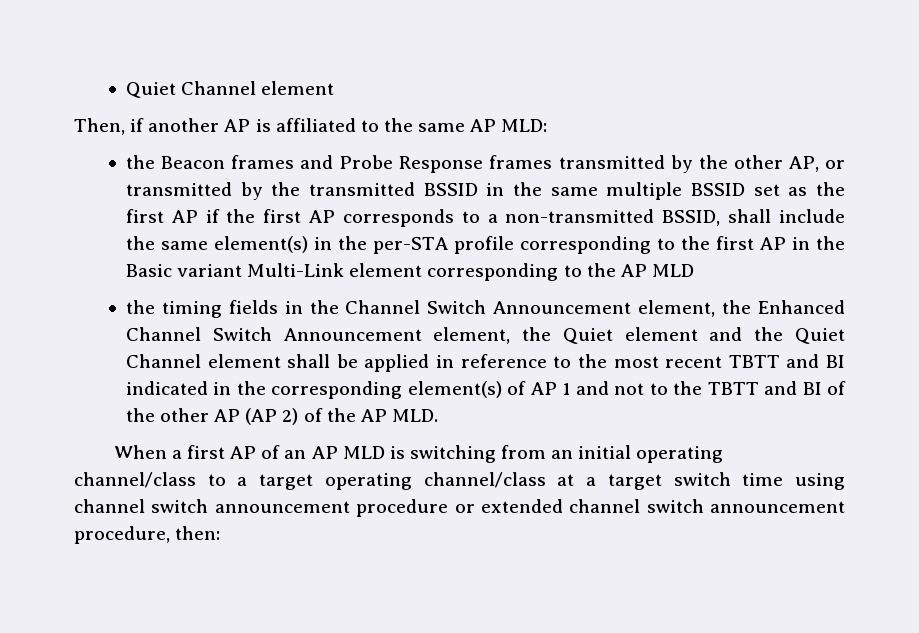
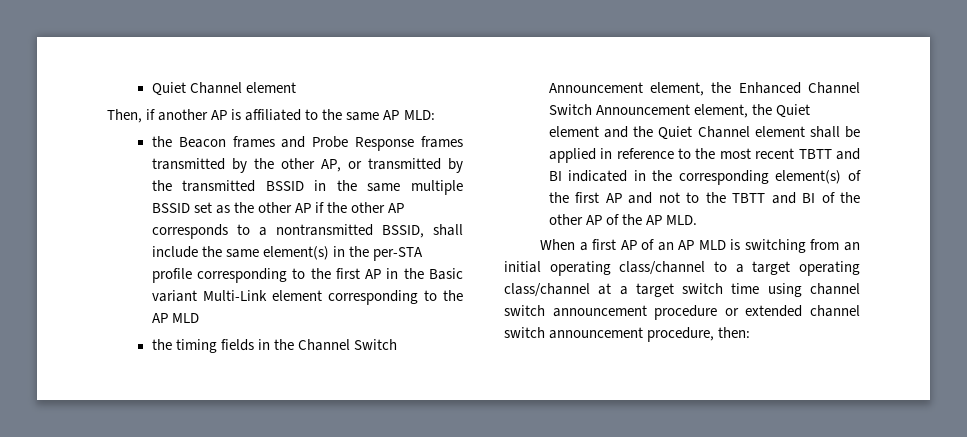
[125,209,164,223] first -> [258,202,293,213] other
[263,209,302,223] first -> [351,202,386,213] other
[505,209,655,223] non-transmitted -> [275,224,373,236] nontransmitted
[530,382,571,395] AP 1 -> [548,192,622,203] the first AP
[245,408,299,425] (AP 2) -> (602, 220) none
[74,472,196,488] channel/class -> [619,261,706,275] class/channel
[423,472,546,488] channel/class -> [504,283,590,297] class/channel

